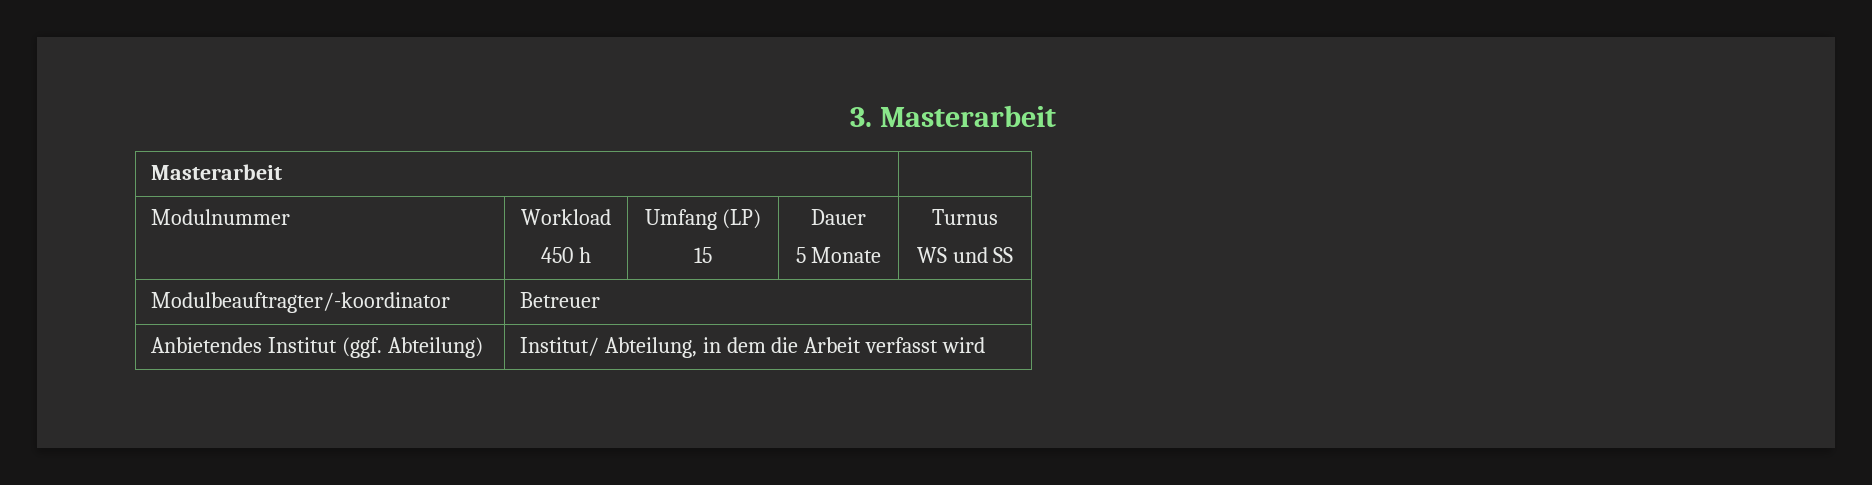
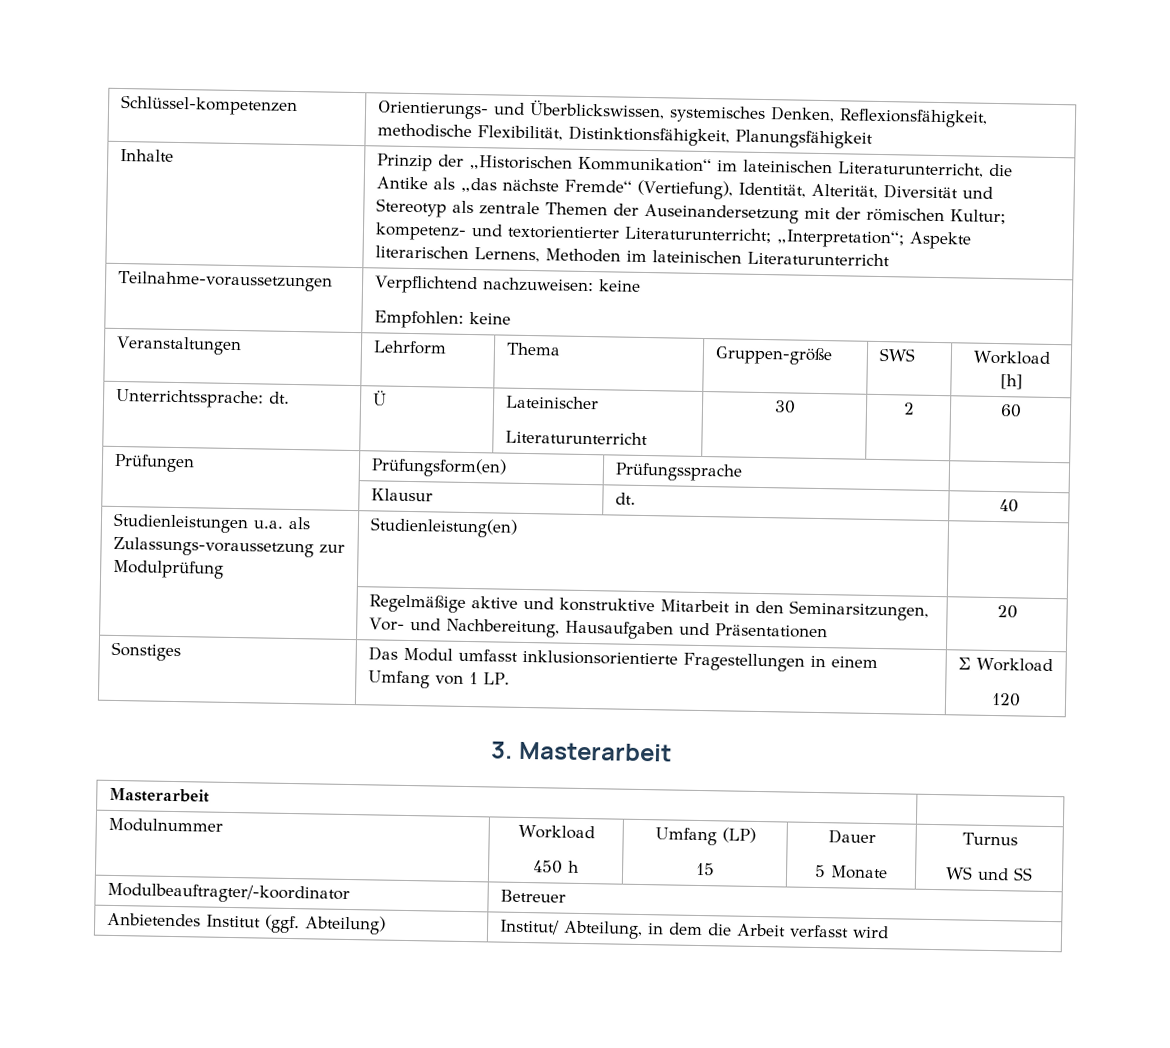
(850, 117) none -> [120,95,299,117] [377,100,989,128] [377,123,874,149] [120,148,175,162] [377,153,1014,178] [376,176,994,200] [376,198,1007,225] [375,222,973,250] [375,245,891,267] [117,270,334,292] [374,275,642,295] [374,310,512,329] [116,335,243,356] [373,340,448,355] [506,342,562,356] [715,346,834,366] [879,348,917,362] [972,350,1051,365] [999,374,1023,390] [115,388,291,409] [372,390,388,406] [505,395,600,410] [505,430,649,446] [773,400,796,414] [902,402,915,415] [999,404,1022,418] [114,453,196,473] [371,457,508,478] [615,462,744,482] [371,488,434,502] [615,492,637,505] [999,499,1019,513] [113,512,312,534] [113,536,346,558] [113,559,225,579] [370,517,519,538] [369,594,930,621] [369,617,829,640] [996,605,1018,619] [111,641,182,662] [368,646,879,672] [368,670,511,689] [958,657,1054,673] [990,692,1021,707] Schlüssel-kompetenzen | Orientierungs- und Überblickswissen, systemisches Denken, Reflexionsfähigkeit, methodische Flexibilität, Distinktionsfähigkeit, Planungsfähigkeit // Inhalte | Prinzip der „Historischen Kommunikation“ im lateinischen Literaturunterricht, die Antike als „das nächste Fremde“ (Vertiefung), Identität, Alterität, Diversität und Stereotyp als zentrale Themen der Auseinandersetzung mit der römischen Kultur; kompetenz- und textorientierter Literaturunterricht; „Interpretation“; Aspekte literarischen Lernens, Methoden im lateinischen Literaturunterricht // Teilnahme-voraussetzungen | Verpflichtend nachzuweisen: keine // Empfohlen: keine // Veranstaltungen | Lehrform | Thema | Gruppen-größe | SWS | Workload [h] // Unterrichtssprache: dt. | Ü | Lateinischer // Literaturunterricht | 30 | 2 | 60 // Prüfungen | Prüfungsform(en) | Prüfungssprache | // | Klausur | dt. | 40 // Studienleistungen u.a. als Zulassungs-voraussetzung zur Modulprüfung | Studienleistung(en) | // | Regelmäßige aktive und konstruktive Mitarbeit in den Seminarsitzungen, Vor- und Nachbereitung, Hausaufgaben und Präsentationen | 20 // Sonstiges | Das Modul umfasst inklusionsorientierte Fragestellungen in einem Umfang von 1 LP. | ∑ Workload // 120 //

